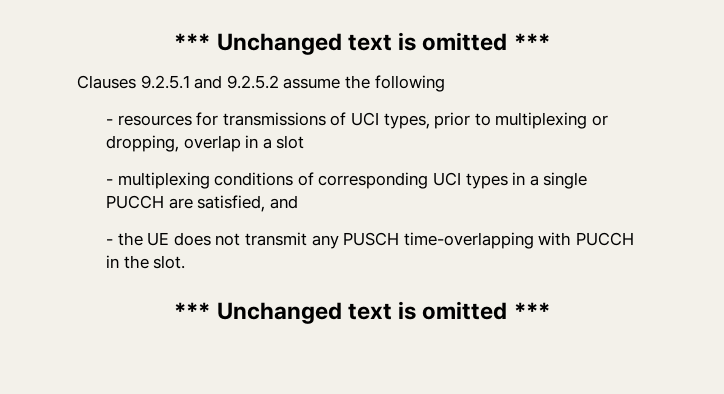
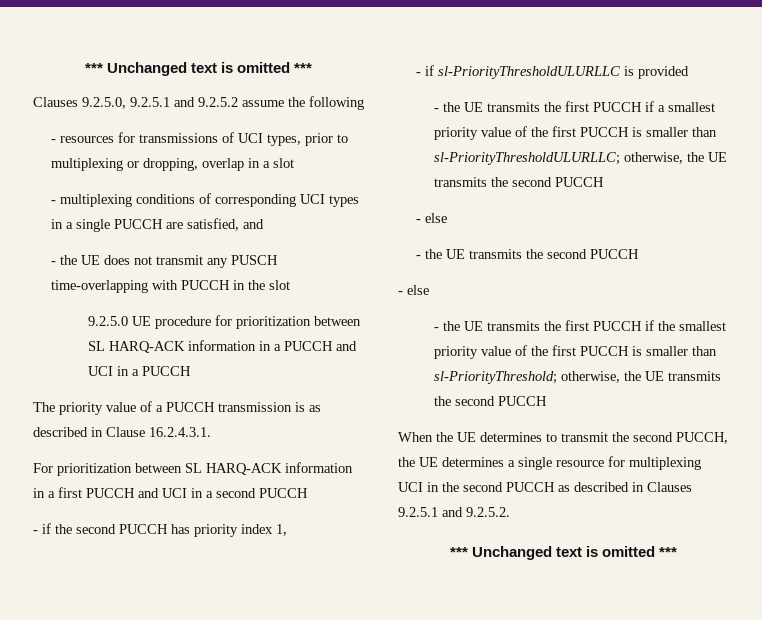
(136, 82) none -> [82,97,126,109] 9.2.5.0,
[153,255,186,269] slot. -> [269,280,291,290] [87,315,361,329] [87,340,357,353] [87,366,191,376] [33,401,321,415] [33,427,211,437] [33,462,353,476] [33,487,308,498] [33,523,287,537] [416,65,690,79] [434,101,716,112] [434,126,718,140] [434,152,728,165] [434,177,605,187] [416,213,448,223] [416,249,640,259] [398,285,429,295] [434,320,727,331] [434,345,718,359] [434,371,722,384] [434,396,548,406] [398,432,728,444] [398,456,701,470] [398,482,692,492] [398,507,510,517] slot // 9.2.5.0 UE procedure for prioritization between SL HARQ-ACK information in a PUCCH and UCI in a PUCCH // The priority value of a PUCCH transmission is as described in Clause 16.2.4.3.1. // For prioritization between SL HARQ-ACK information in a first PUCCH and UCI in a second PUCCH // - if the second PUCCH has priority index 1, // - if sl-PriorityThresholdULURLLC is provided // - the UE transmits the first PUCCH if a smallest priority value of the first PUCCH is smaller than sl-PriorityThresholdULURLLC; otherwise, the UE transmits the second PUCCH // - else // - the UE transmits the second PUCCH // - else // - the UE transmits the first PUCCH if the smallest priority value of the first PUCCH is smaller than sl-PriorityThreshold; otherwise, the UE transmits the second PUCCH // When the UE determines to transmit the second PUCCH, the UE determines a single resource for multiplexing UCI in the second PUCCH as described in Clauses 9.2.5.1 and 9.2.5.2.

